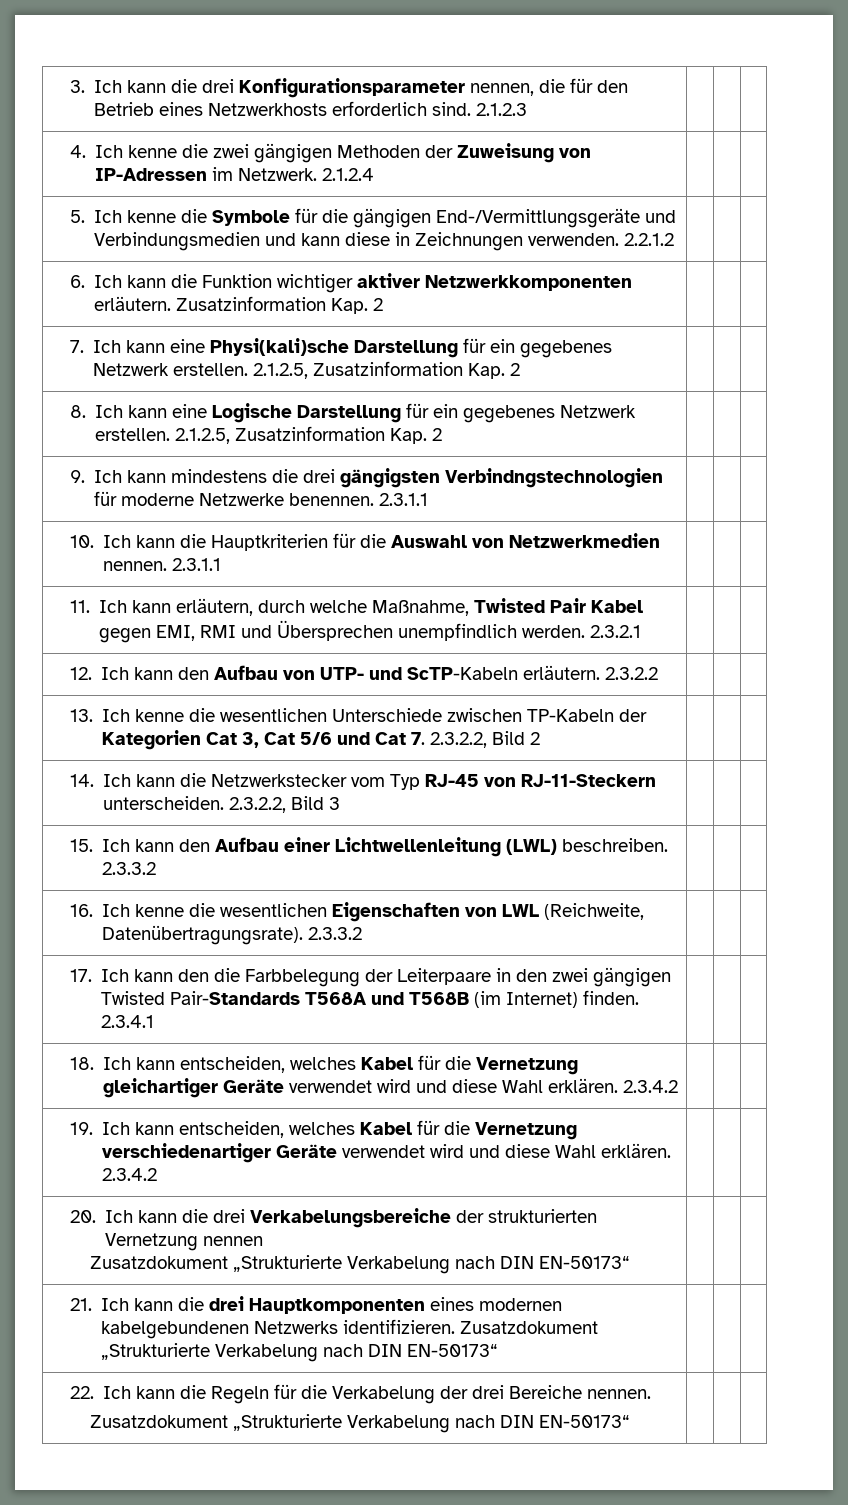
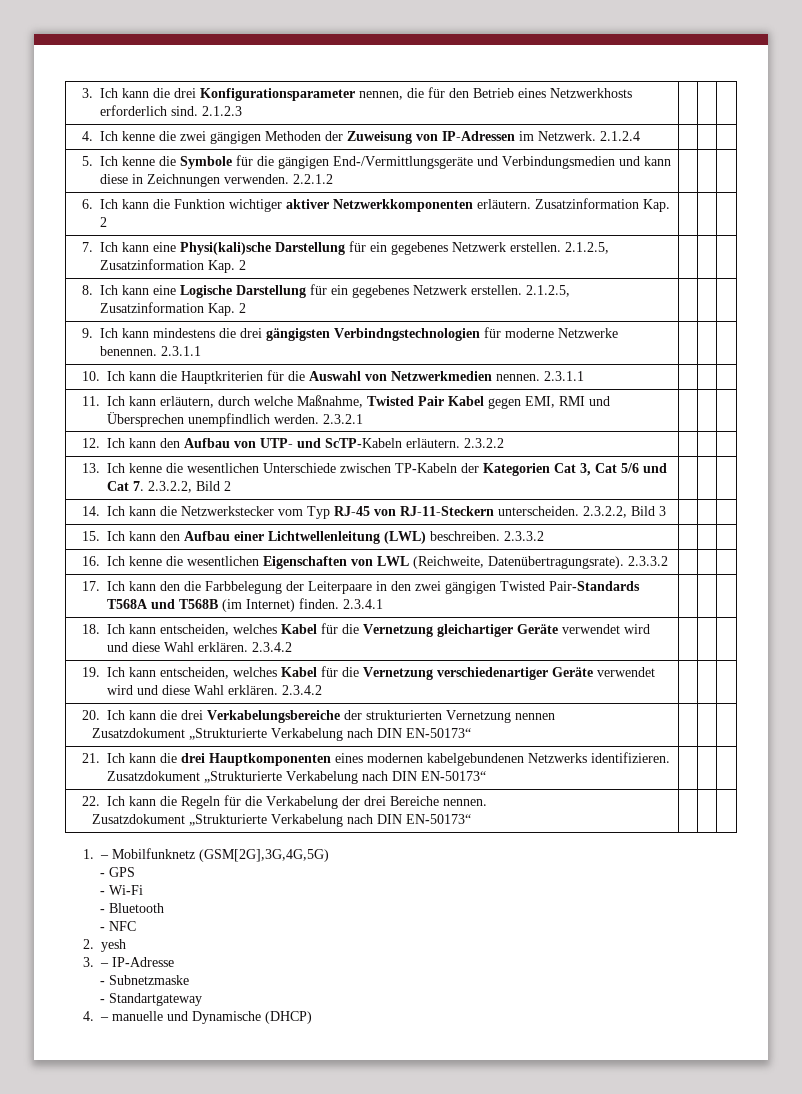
(630, 1421) none -> [82,848,329,862] [100,867,136,877] [100,885,144,895] [100,903,165,913] [100,921,137,931] [82,939,126,952] [82,957,174,967] [100,975,190,985] [100,993,203,1006] [82,1011,312,1024] // 1. – Mobilfunknetz (GSM[2G],3G,4G,5G) // - GPS // - Wi-Fi // - Bluetooth // - NFC // 2. yesh // 3. – IP-Adresse // - Subnetzmaske // - Standartgateway // 4. – manuelle und Dynamische (DHCP)

